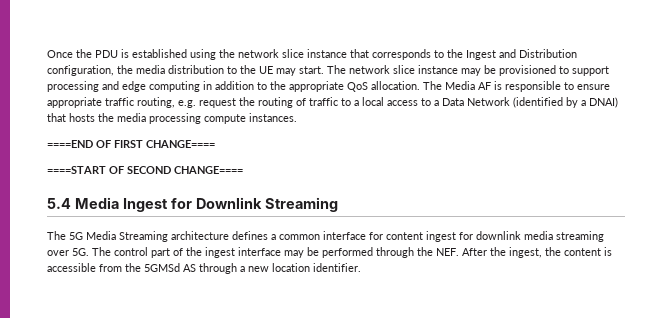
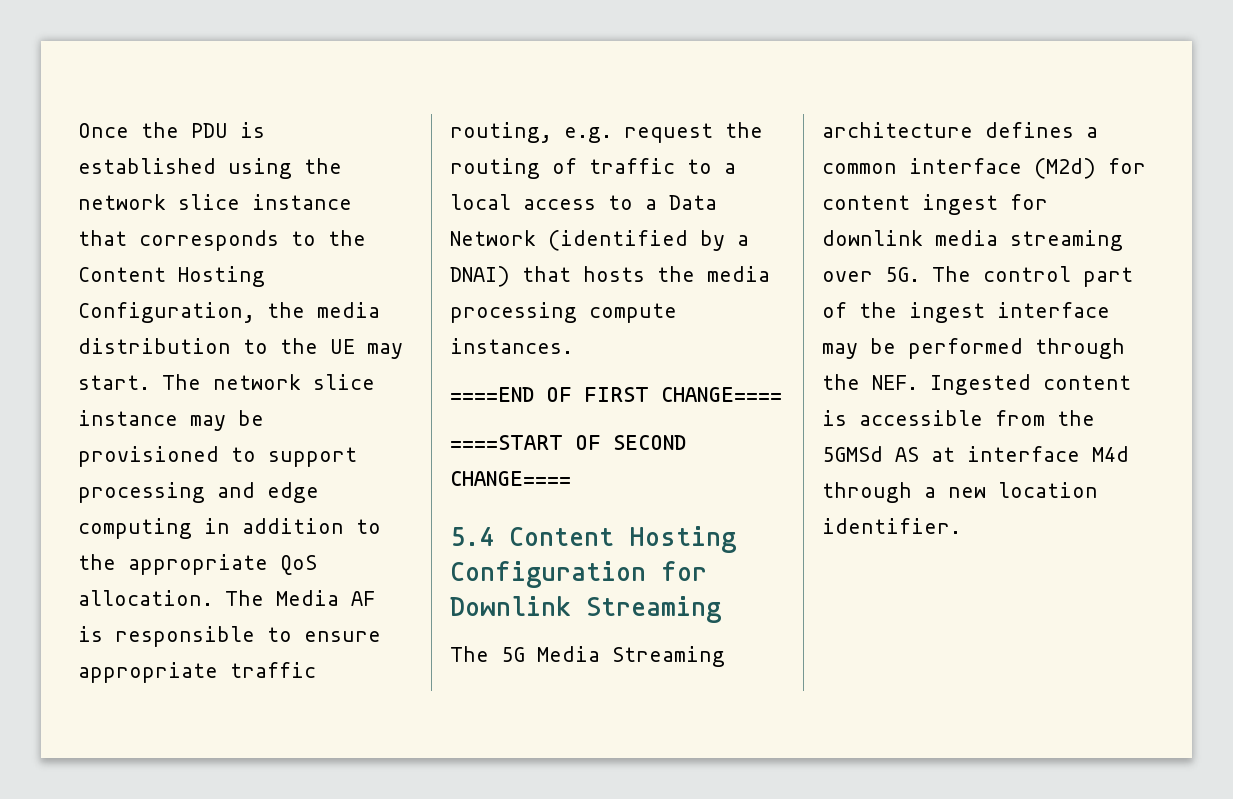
[466,49,577,60] [47,65,114,76] Ingest and Distribution configuration, -> [78,266,265,287] [78,302,255,323] Content Hosting Configuration,
[74,197,168,212] Media Ingest -> [509,526,736,553] [450,561,646,588] Content Hosting Configuration
(366, 235) none -> [1034,158,1096,179] (M2d)
[462,247,561,258] After the ingest, the -> [930,374,1031,395] Ingested
(196, 268) none -> [931,446,1129,462] at interface M4d

